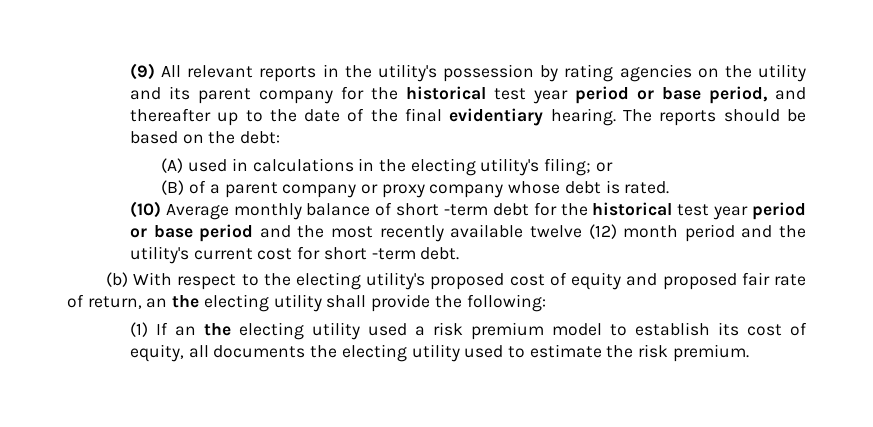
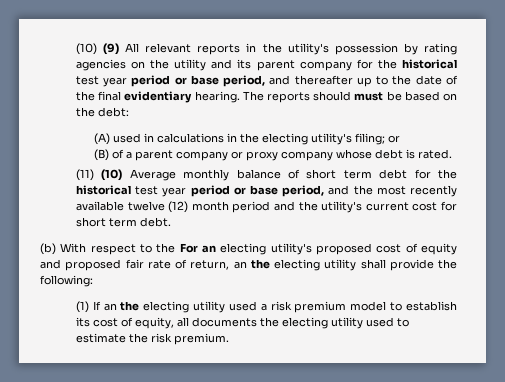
(129, 71) none -> [75,43,97,55] (10)
(780, 115) none -> [354,92,384,101] must
(670, 187) none -> [75,169,94,181] (11)
[444,204,489,216] -term -> [343,170,372,179] term
[199,224,254,242] period -> [282,185,325,197] period,
[371,248,416,260] -term -> [108,218,137,227] term
(291, 279) none -> [179,243,216,253] For an

